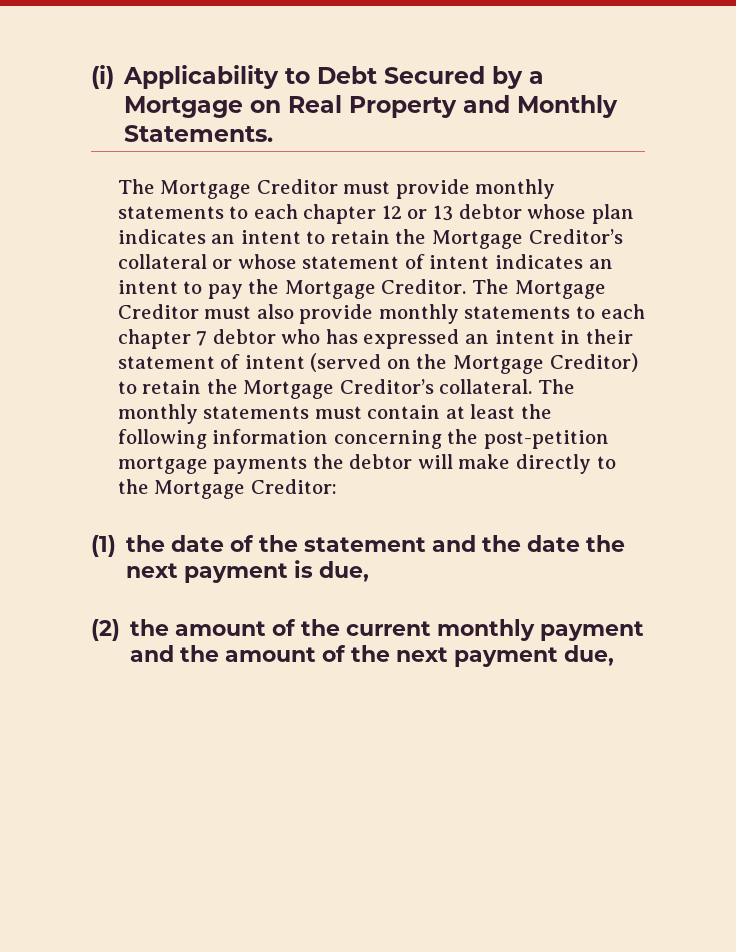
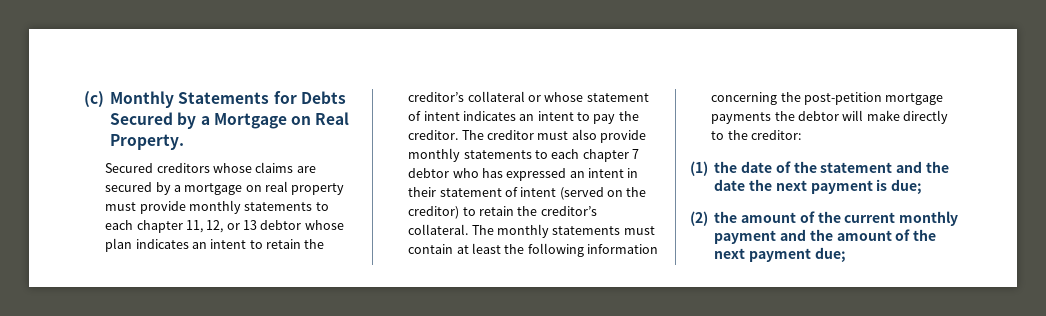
[91,65,378,89] (i) Applicability to Debt -> [84,91,346,108] (c) Monthly Statements for Debts
[349,95,619,118] [124,125,274,142] [117,179,338,199] Property and Monthly Statements. // The Mortgage Creditor -> [110,134,185,150] [105,162,316,173] [105,181,345,195] Property. // Secured creditors whose claims are secured by a mortgage on real property
[381,205,402,219] 12 -> [185,220,224,233] 11, 12,
[432,229,623,249] Mortgage Creditor’s -> [408,92,465,102] creditor’s
[284,279,606,299] [117,304,199,319] Mortgage Creditor. The Mortgage Creditor -> [408,130,534,140] creditor. The creditor
[453,353,638,374] [117,379,434,399] Mortgage Creditor) to retain the Mortgage Creditor’s -> [408,206,597,219] creditor) to retain the creditor’s
[154,479,337,499] Mortgage Creditor: -> [750,130,801,140] creditor:
[319,561,370,582] due, -> [891,179,923,194] due;
[564,645,615,666] due, -> [814,247,846,262] due;

